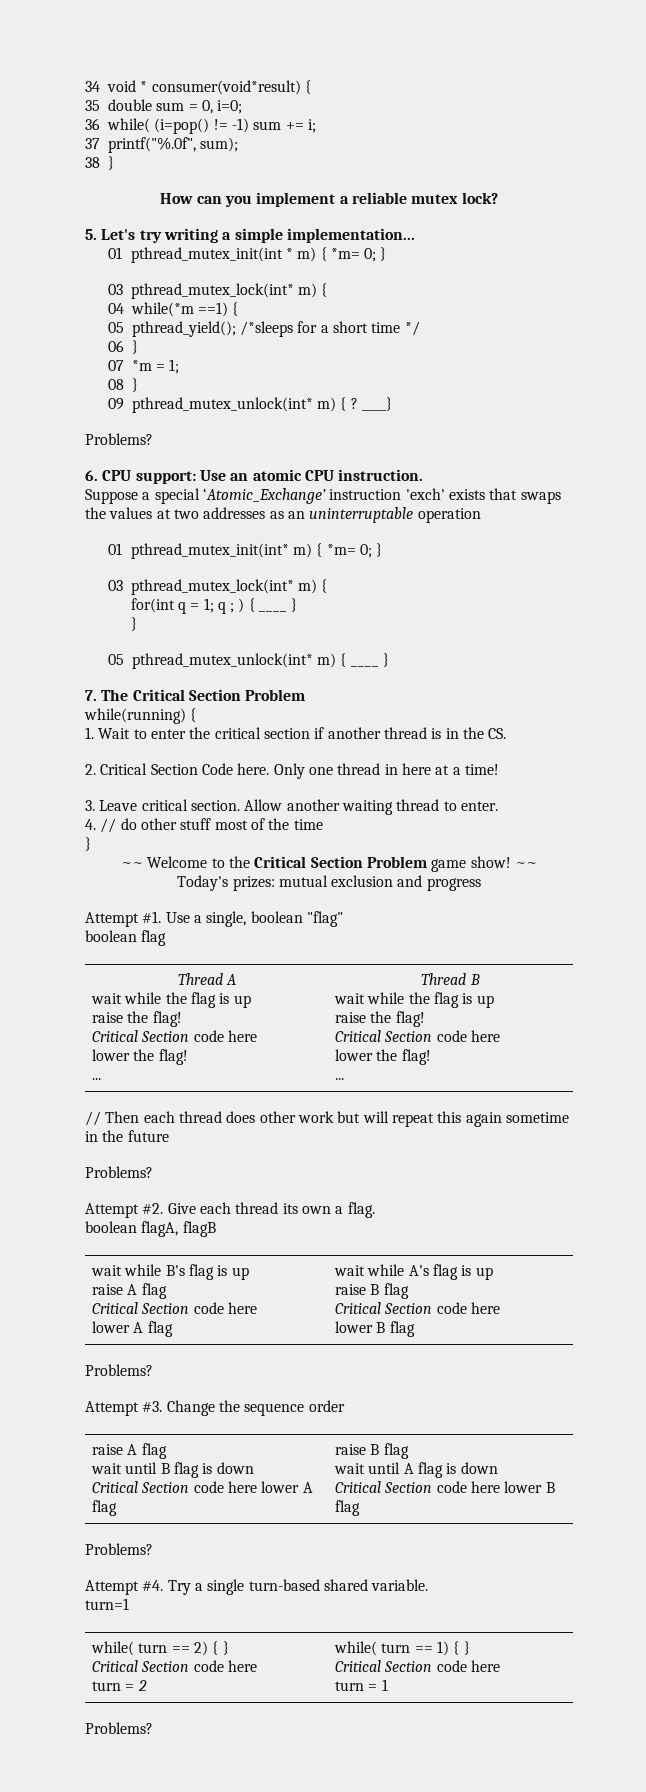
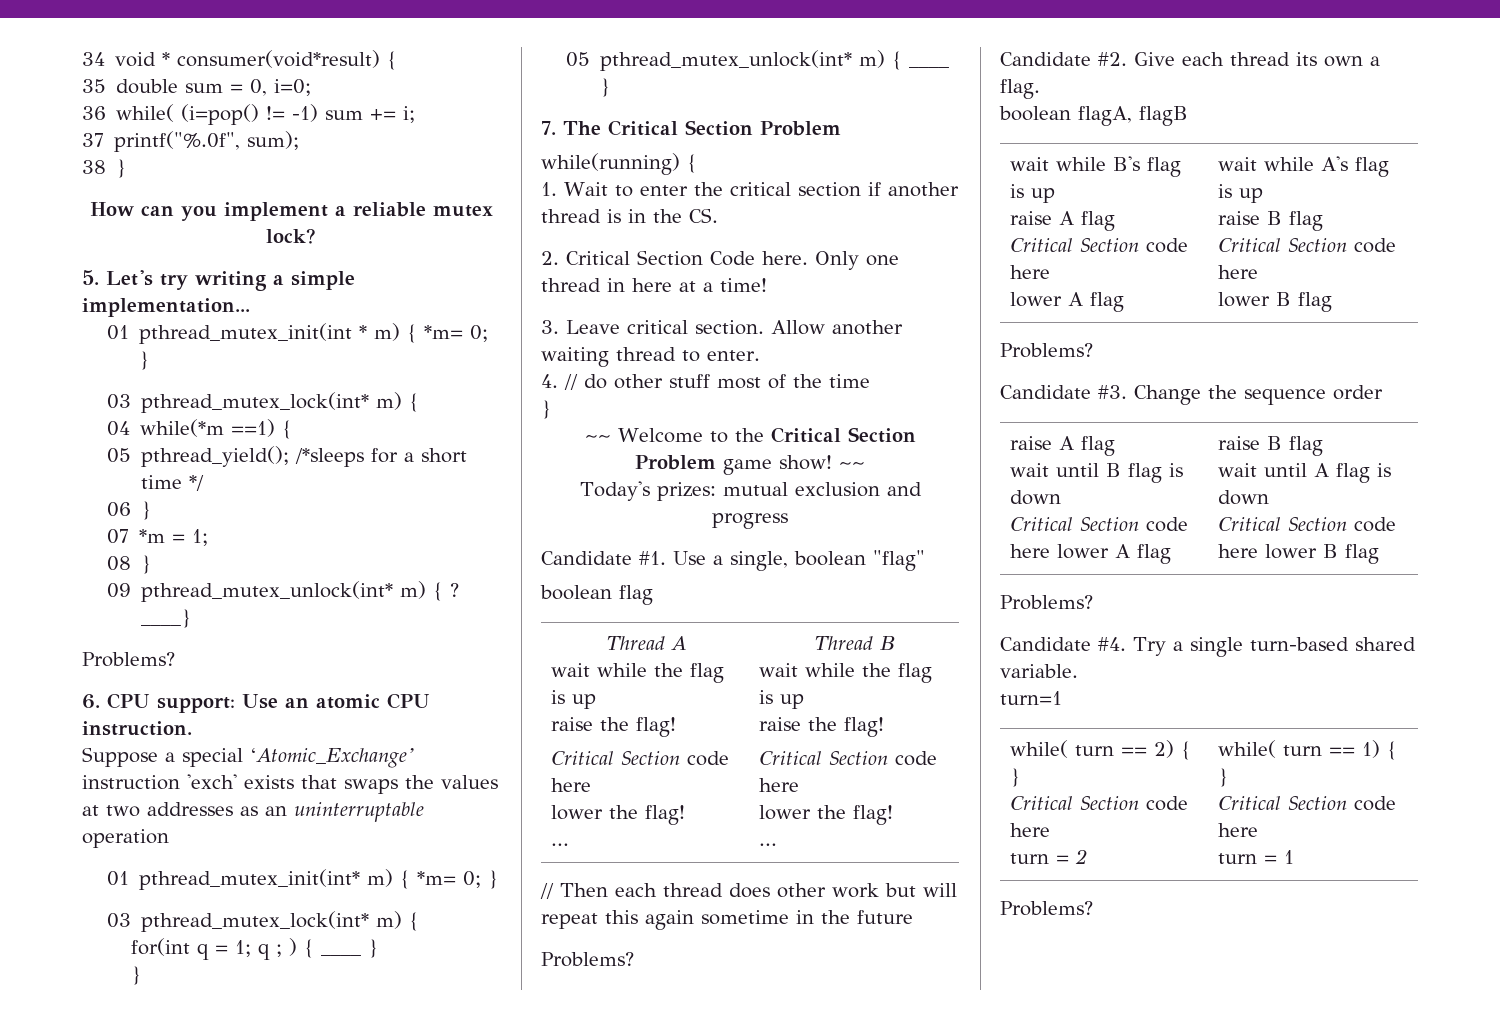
[85,912,139,927] Attempt -> [541,551,632,565] Candidate
[85,1203,139,1218] Attempt -> [1000,52,1091,66] Candidate
[85,1401,139,1416] Attempt -> [1000,385,1091,399] Candidate
[85,1580,139,1595] Attempt -> [1000,637,1091,651] Candidate

